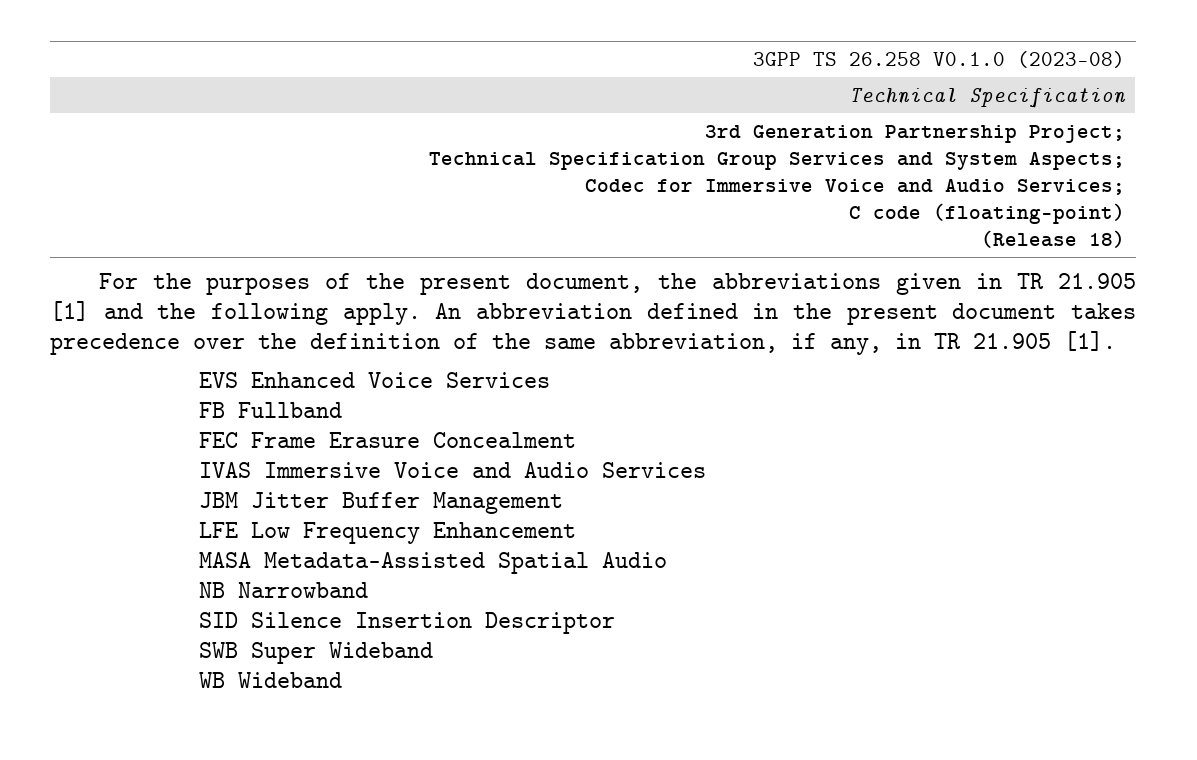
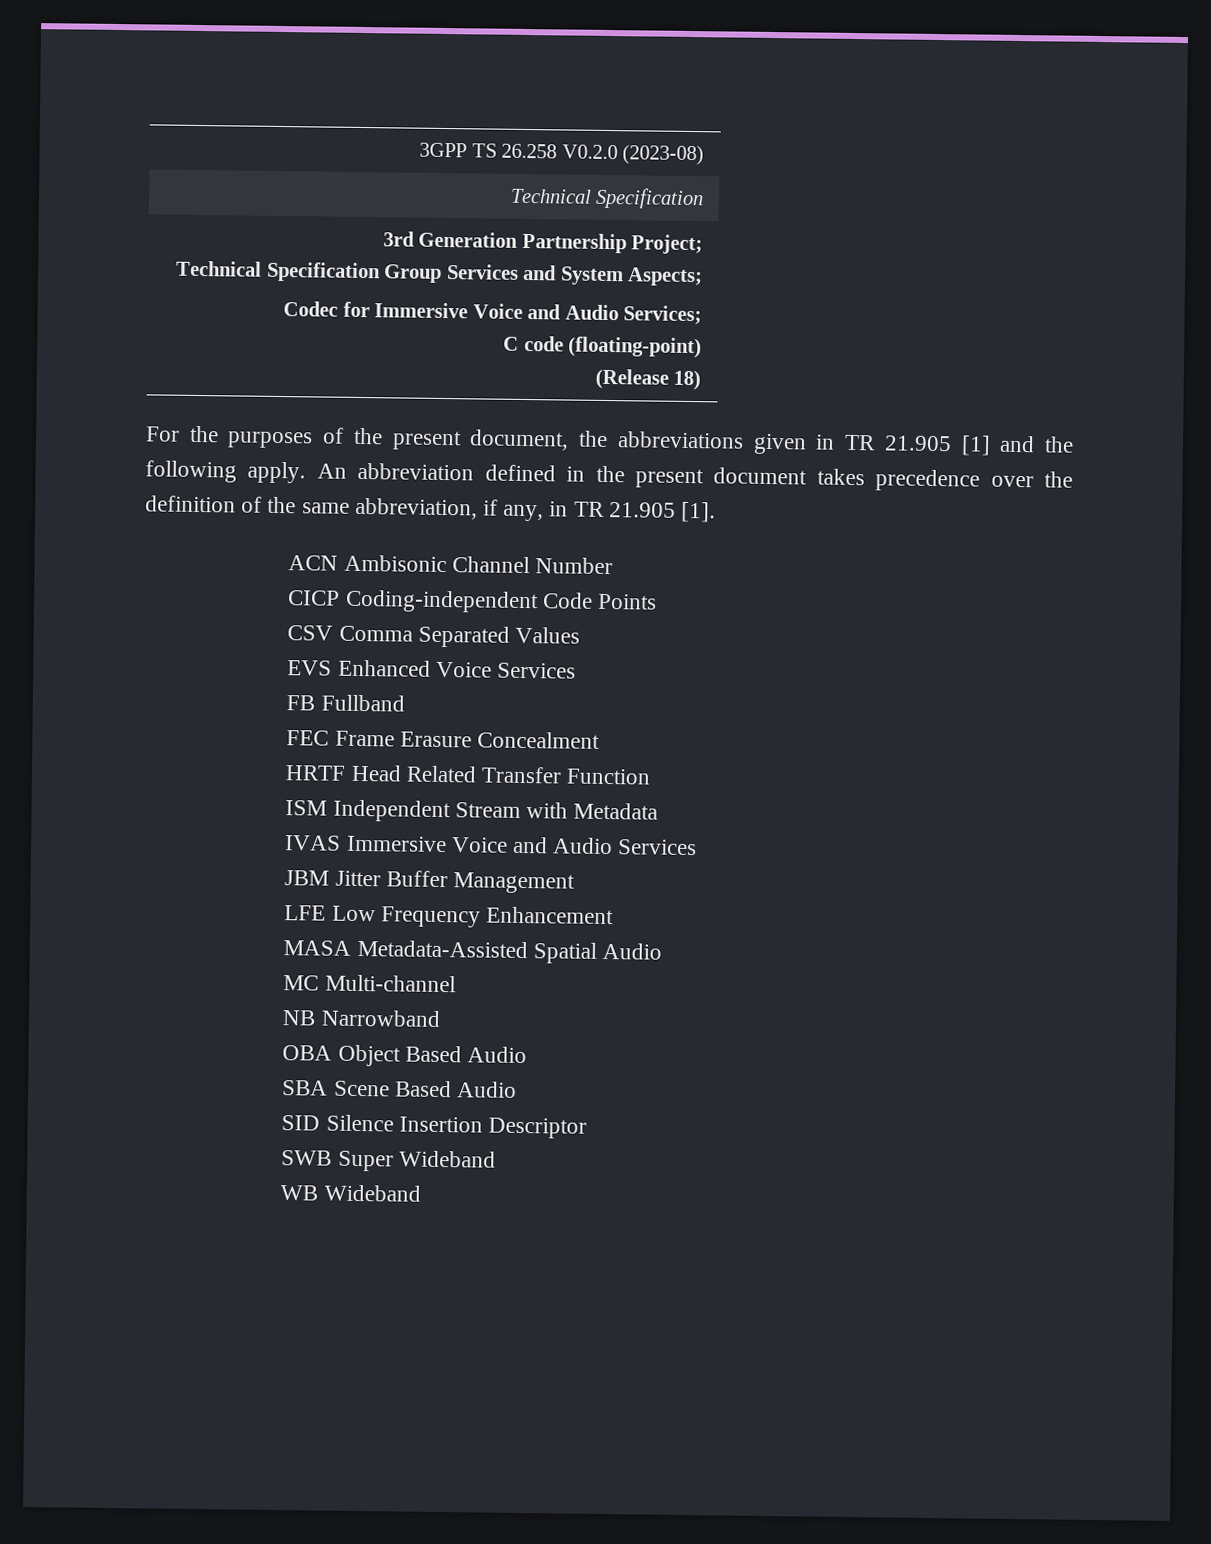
[933,52,1006,66] V0.1.0 -> [561,144,618,160] V0.2.0
(1116, 341) none -> [288,554,613,575] [288,589,657,614] [287,625,580,648] // ACN Ambisonic Channel Number // CICP Coding-independent Code Points // CSV Comma Separated Values
(577, 440) none -> [285,764,652,785] [285,799,659,823] // HRTF Head Related Transfer Function // ISM Independent Stream with Metadata
(668, 560) none -> [283,974,456,993] // MC Multi-channel
(369, 590) none -> [282,1044,527,1067] [282,1080,517,1098] // OBA Object Based Audio // SBA Scene Based Audio

